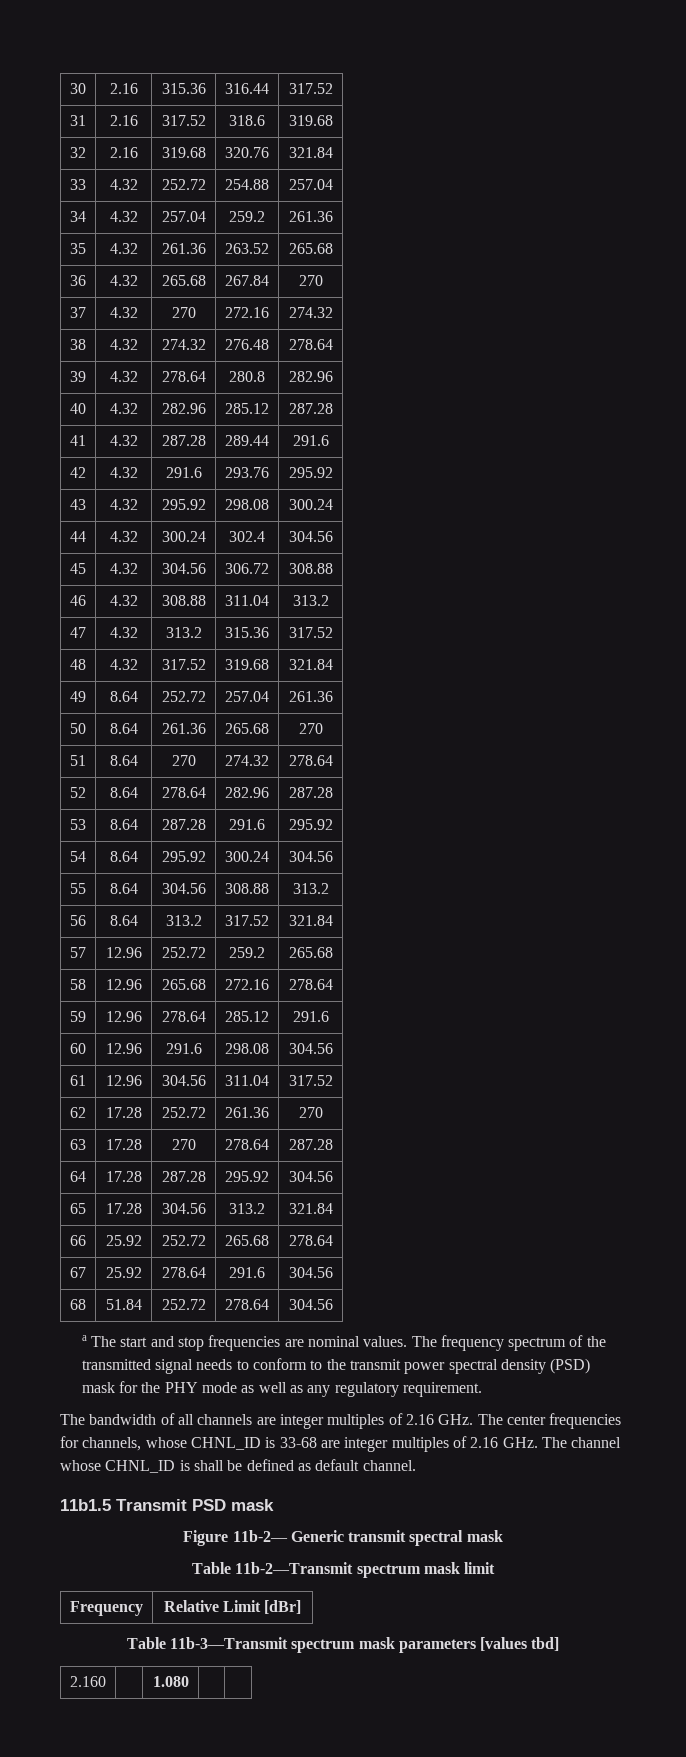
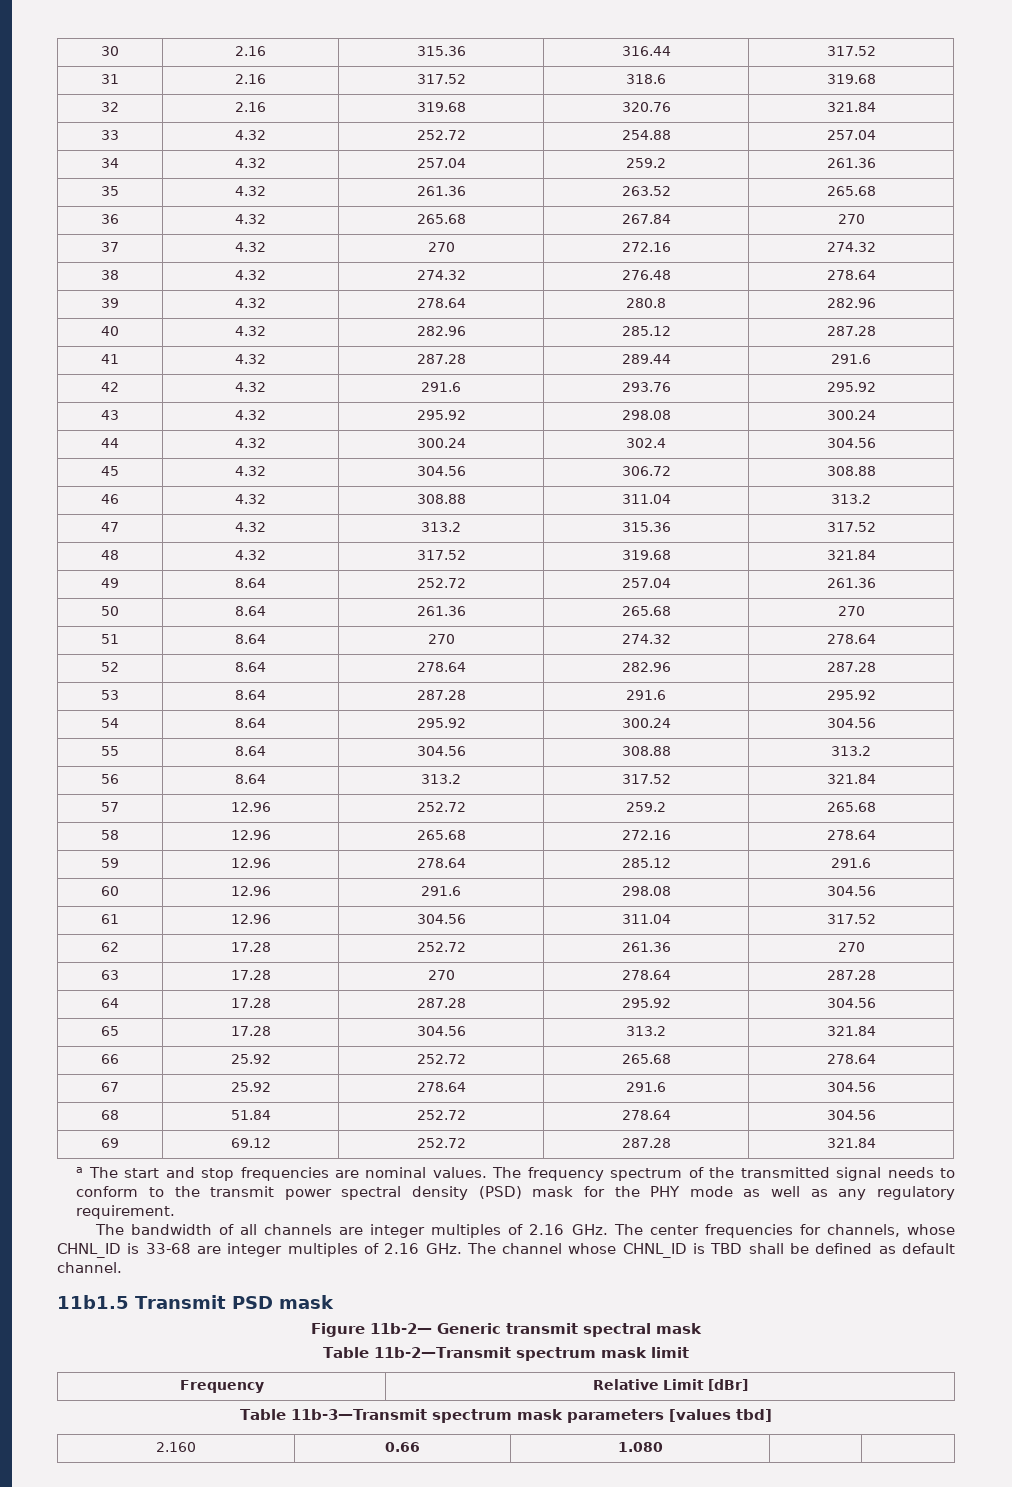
(333, 1304) none -> [101,1138,119,1148] [230,1138,271,1148] [416,1138,466,1148] [621,1138,671,1148] [826,1138,876,1148] // 69 | 69.12 | 252.72 | 287.28 | 321.84
(190, 1465) none -> [710,1243,743,1254] TBD
(106, 1681) none -> [385,1442,420,1452] 0.66

